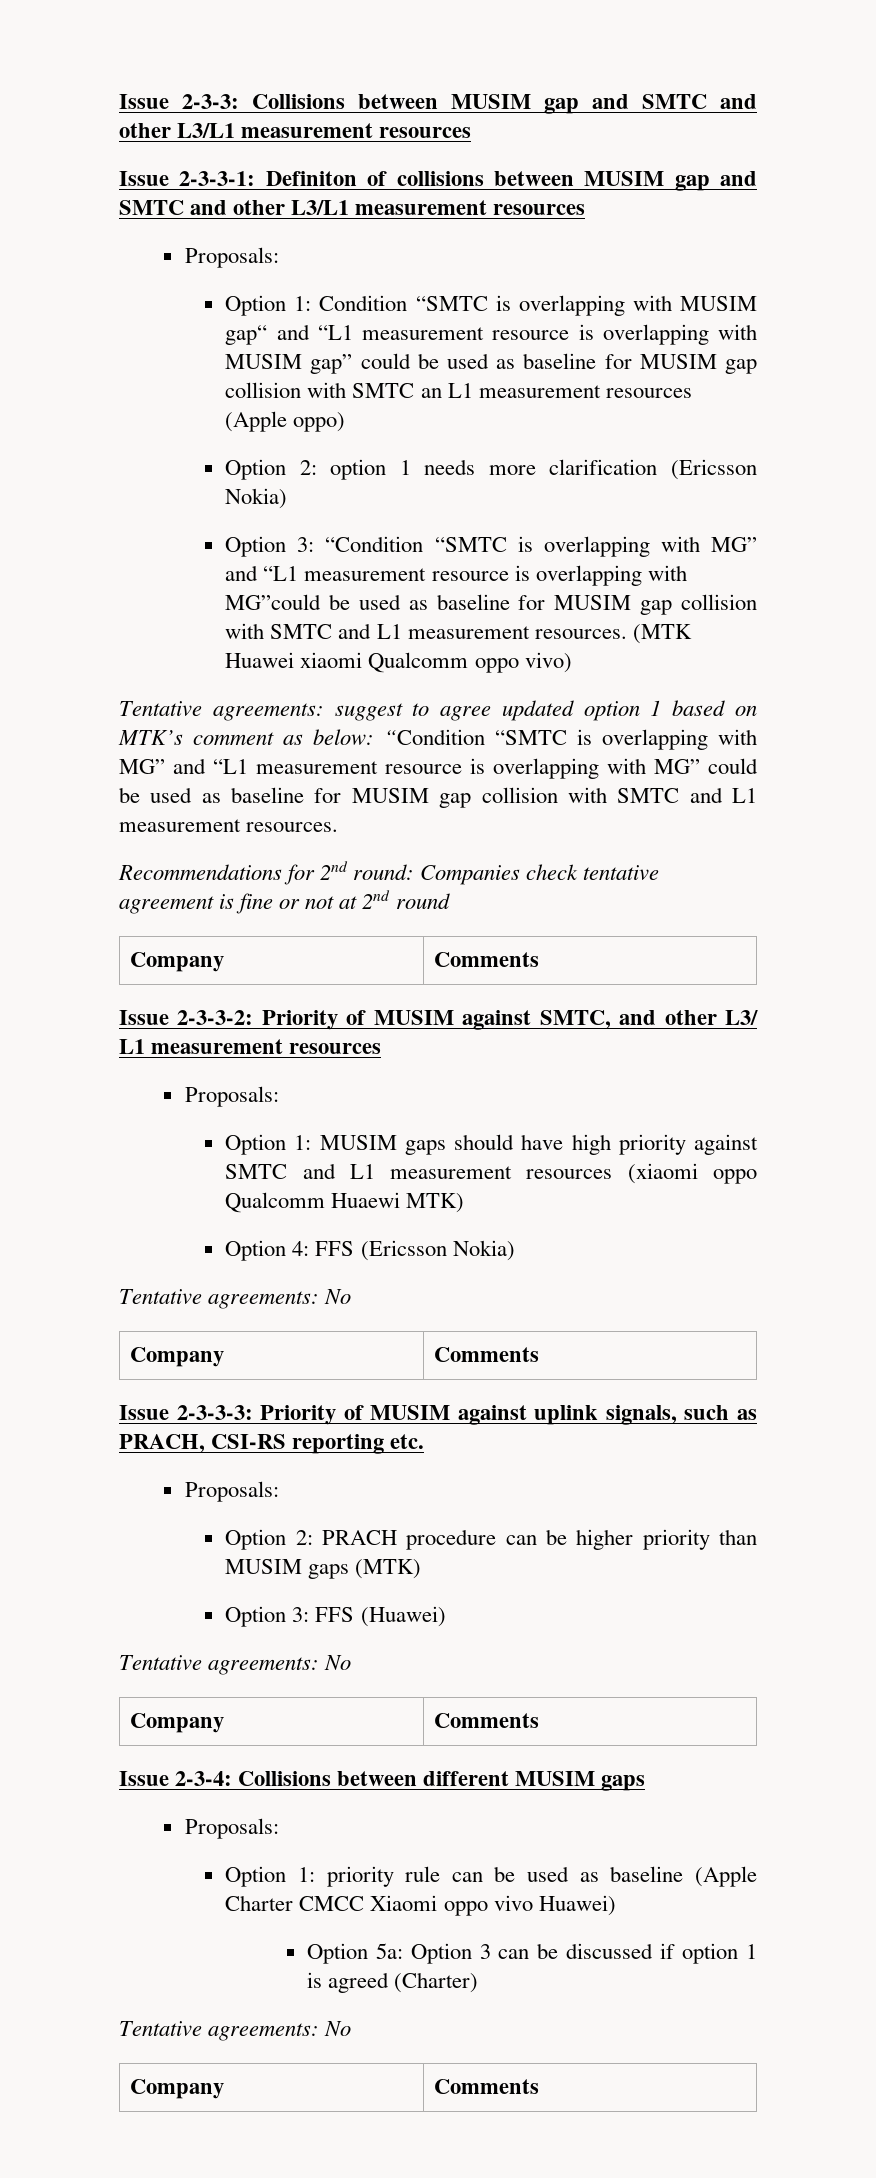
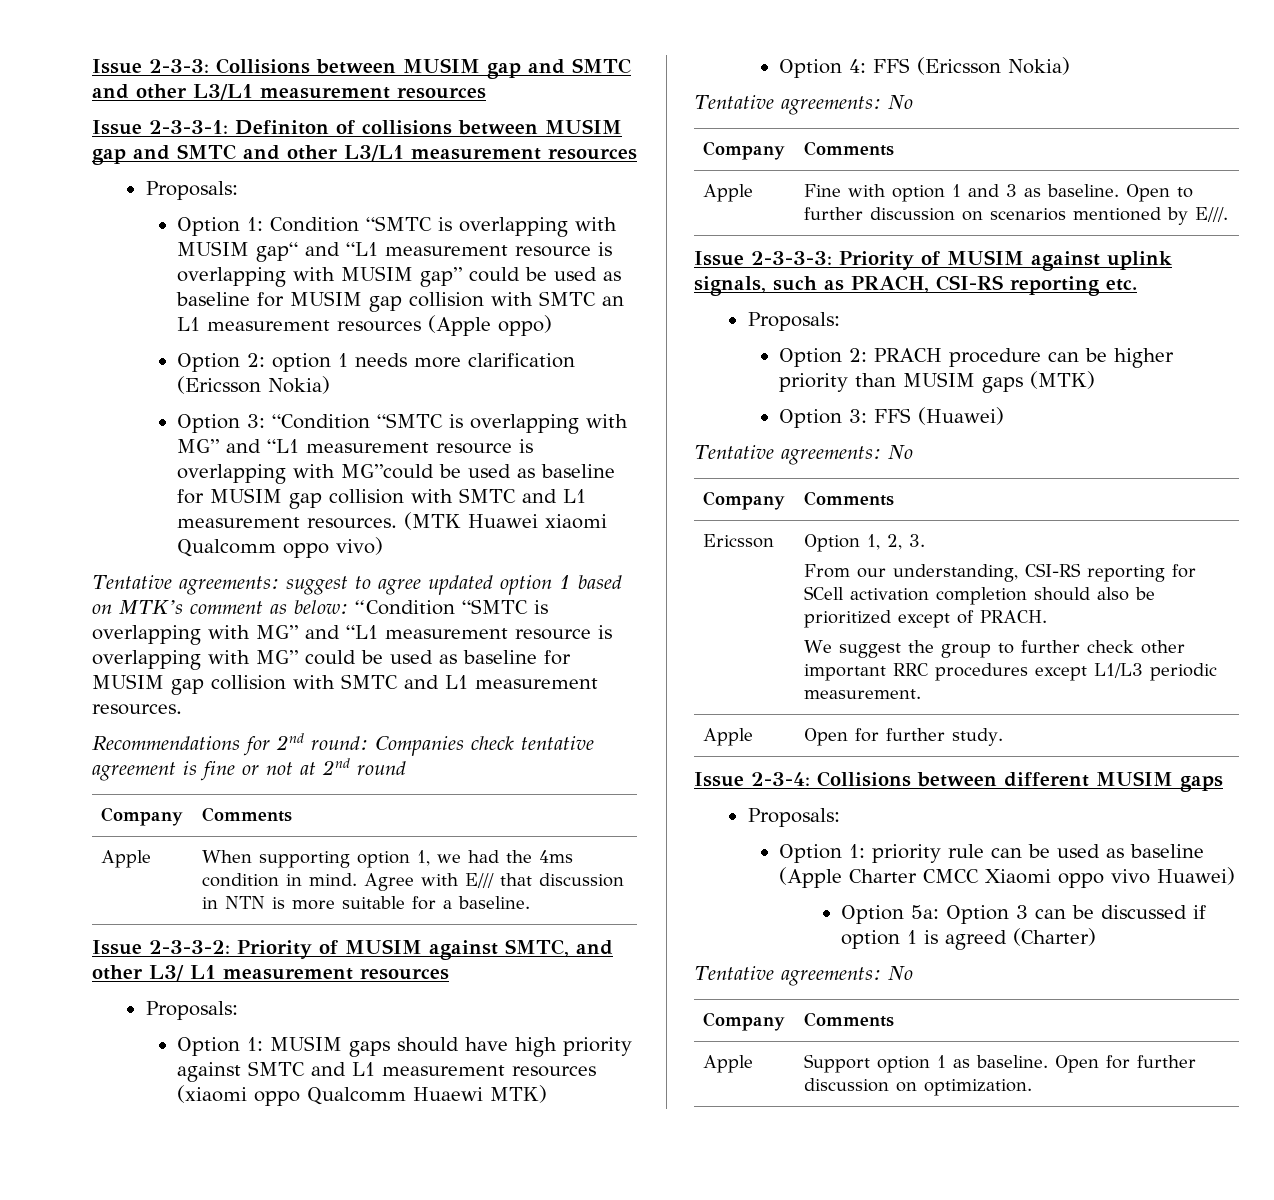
(540, 959) none -> [101,850,152,868] [202,850,574,868] [202,873,625,891] [202,896,531,910] // Apple | When supporting option 1, we had the 4ms condition in mind. Agree with E/// that discussion in NTN is more suitable for a baseline.
(540, 1354) none -> [703,184,754,202] [804,184,1194,202] [804,207,1229,225] // Apple | Fine with option 1 and 3 as baseline. Open to further discussion on scenarios mentioned by E///.
(540, 1720) none -> [703,534,775,548] [804,534,926,552] [804,563,1197,582] [804,586,1156,605] [804,610,1048,628] [804,640,1186,658] [804,663,1218,681] [804,689,922,699] [703,728,754,746] [804,728,1004,746] // Ericsson | Option 1, 2, 3. // From our understanding, CSI-RS reporting for SCell activation completion should also be prioritized except of PRACH. // We suggest the group to further check other important RRC procedures except L1/L3 periodic measurement. // Apple | Open for further study.
(540, 2086) none -> [703,1055,754,1073] [804,1054,1197,1073] [804,1078,1033,1096] // Apple | Support option 1 as baseline. Open for further discussion on optimization.

